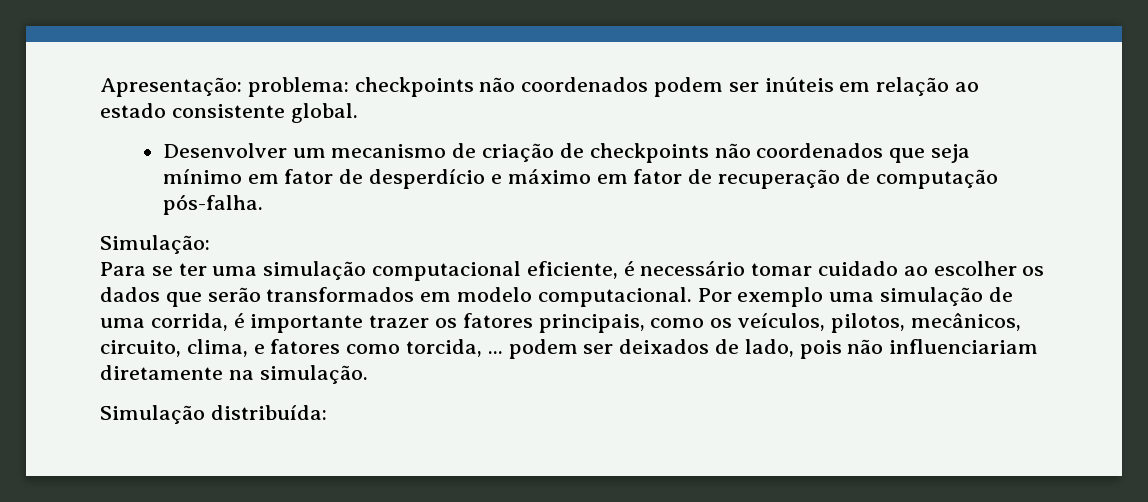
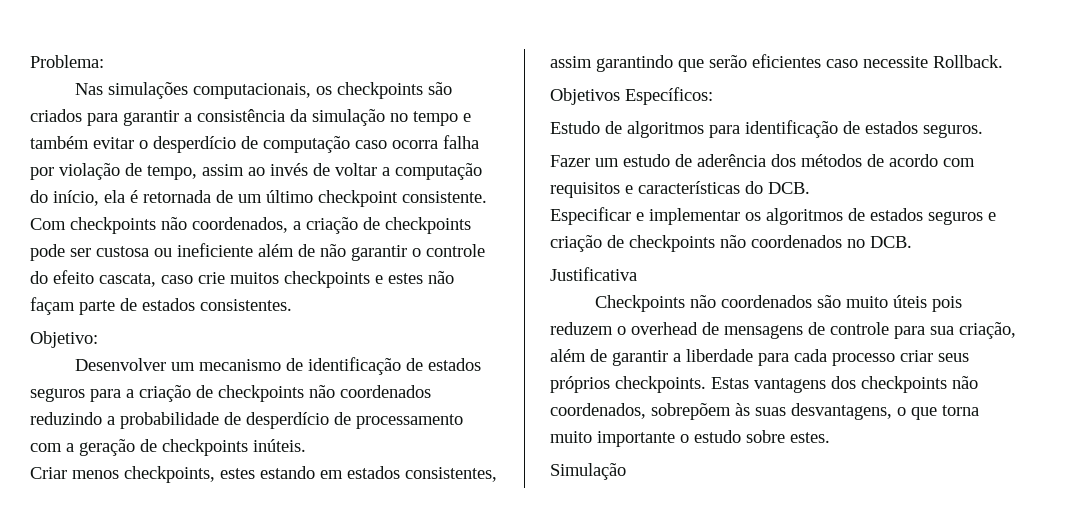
[100,77,980,97] [100,103,358,123] [162,143,970,163] [162,169,998,189] [162,194,263,215] [100,235,210,254] [100,261,1045,281] [100,287,1013,307] [100,313,1021,333] [100,339,1039,359] [100,365,368,384] Apresentação: problema: checkpoints não coordenados podem ser inúteis em relação ao estado consistente global. // Desenvolver um mecanismo de criação de checkpoints não coordenados que seja mínimo em fator de desperdício e máximo em fator de recuperação de computação pós-falha. // Simulação: // Para se ter uma simulação computacional eficiente, é necessário tomar cuidado ao escolher os dados que serão transformados em modelo computacional. Por exemplo uma simulação de uma corrida, é importante trazer os fatores principais, como os veículos, pilotos, mecânicos, circuito, clima, e fatores como torcida, ... podem ser deixados de lado, pois não influenciariam diretamente na simulação. -> [30,55,104,68] [74,82,452,99] [30,109,471,126] [30,135,479,153] [30,163,482,180] [30,190,487,207] [30,217,471,234] [30,243,485,261] [30,270,454,288] [30,297,292,315] [30,331,98,348] [74,357,481,375] [30,385,431,402] [30,412,463,429] [30,439,306,456] [30,466,497,483] [550,54,1003,72] [550,87,713,105] [550,120,983,138] [550,154,975,167] [550,181,810,198] [550,207,996,225] [550,235,912,252] [550,267,637,281] [594,295,962,312] [550,322,1016,339] [550,349,969,366] [550,376,978,393] [550,403,979,420] [550,430,830,447] Problema: // Nas simulações computacionais, os checkpoints são criados para garantir a consistência da simulação no tempo e também evitar o desperdício de computação caso ocorra falha por violação de tempo, assim ao invés de voltar a computação do início, ela é retornada de um último checkpoint consistente. Com checkpoints não coordenados, a criação de checkpoints pode ser custosa ou ineficiente além de não garantir o controle do efeito cascata, caso crie muitos checkpoints e estes não façam parte de estados consistentes. // Objetivo: // Desenvolver um mecanismo de identificação de estados seguros para a criação de checkpoints não coordenados reduzindo a probabilidade de desperdício de processamento com a geração de checkpoints inúteis. // Criar menos checkpoints, estes estando em estados consistentes, assim garantindo que serão eficientes caso necessite Rollback. // Objetivos Específicos: // Estudo de algoritmos para identificação de estados seguros. // Fazer um estudo de aderência dos métodos de acordo com requisitos e características do DCB. // Especificar e implementar os algoritmos de estados seguros e criação de checkpoints não coordenados no DCB. // Justificativa // Checkpoints não coordenados são muito úteis pois reduzem o overhead de mensagens de controle para sua criação, além de garantir a liberdade para cada processo criar seus próprios checkpoints. Estas vantagens dos checkpoints não coordenados, sobrepõem às suas desvantagens, o que torna muito importante o estudo sobre estes.
[210,405,327,420] distribuída: -> (626, 471) none

